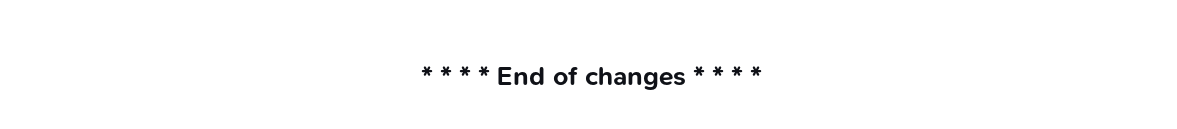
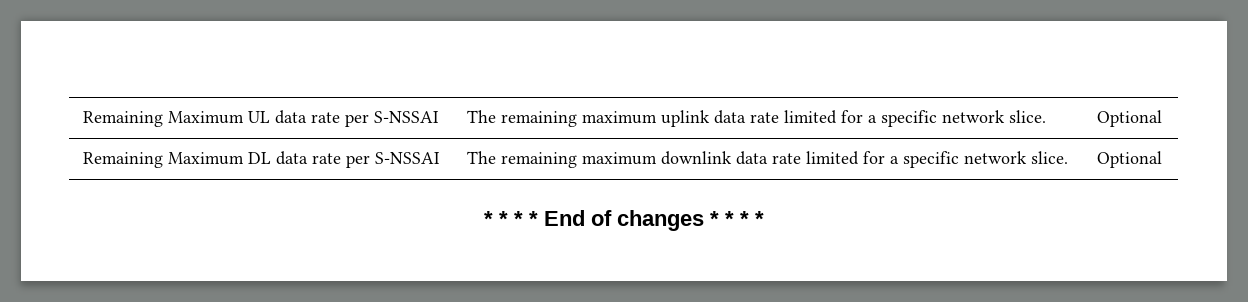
(420, 75) none -> [82,110,439,127] [466,110,1046,127] [1096,110,1162,127] [82,151,440,168] [466,151,1068,168] [1096,151,1162,168] Remaining Maximum UL data rate per S-NSSAI | The remaining maximum uplink data rate limited for a specific network slice. | Optional // Remaining Maximum DL data rate per S-NSSAI | The remaining maximum downlink data rate limited for a specific network slice. | Optional //

